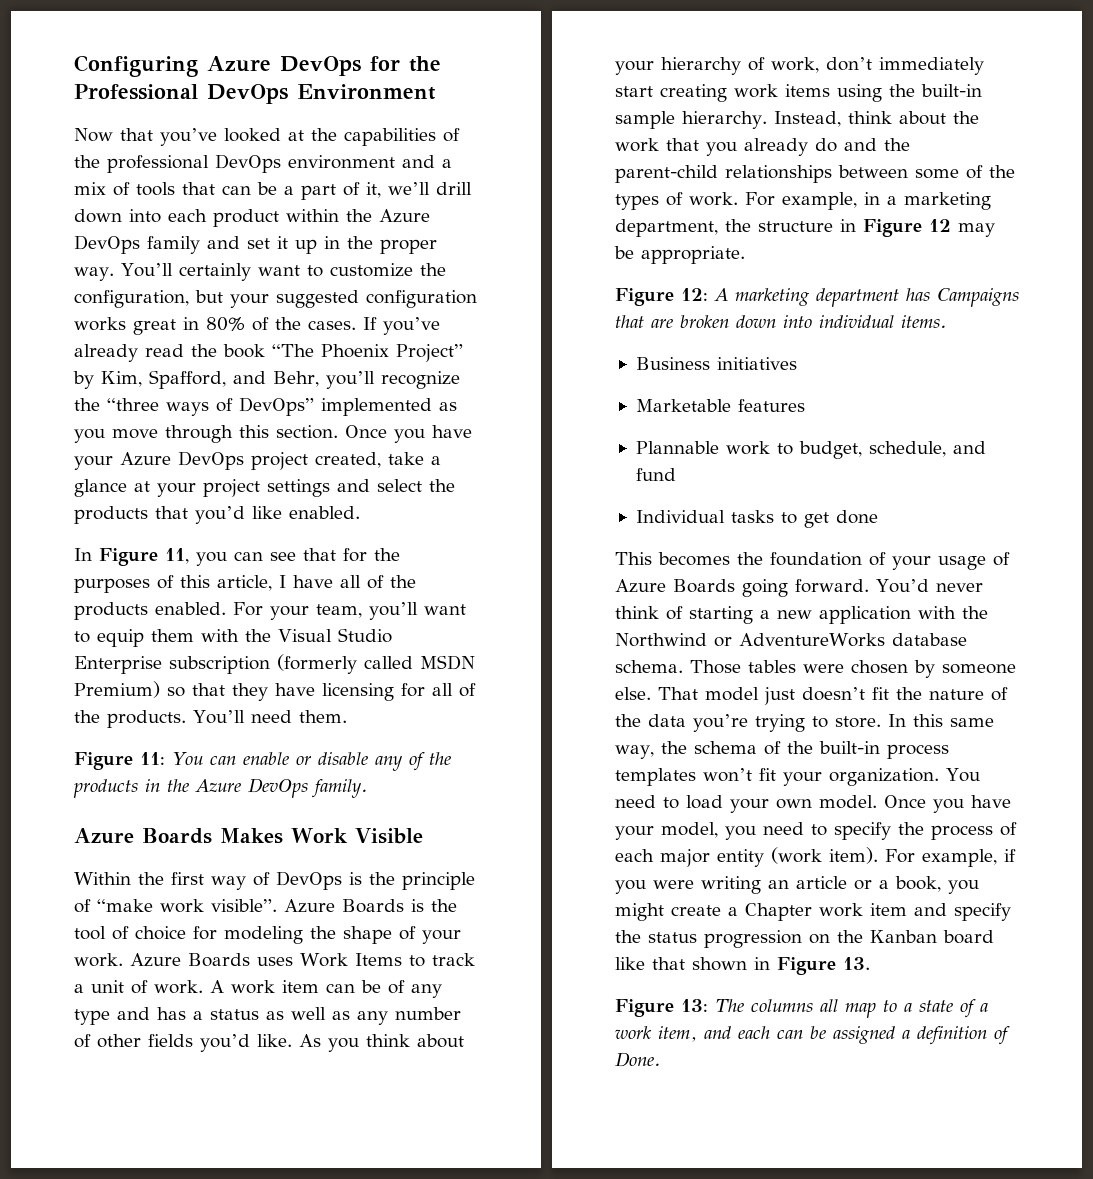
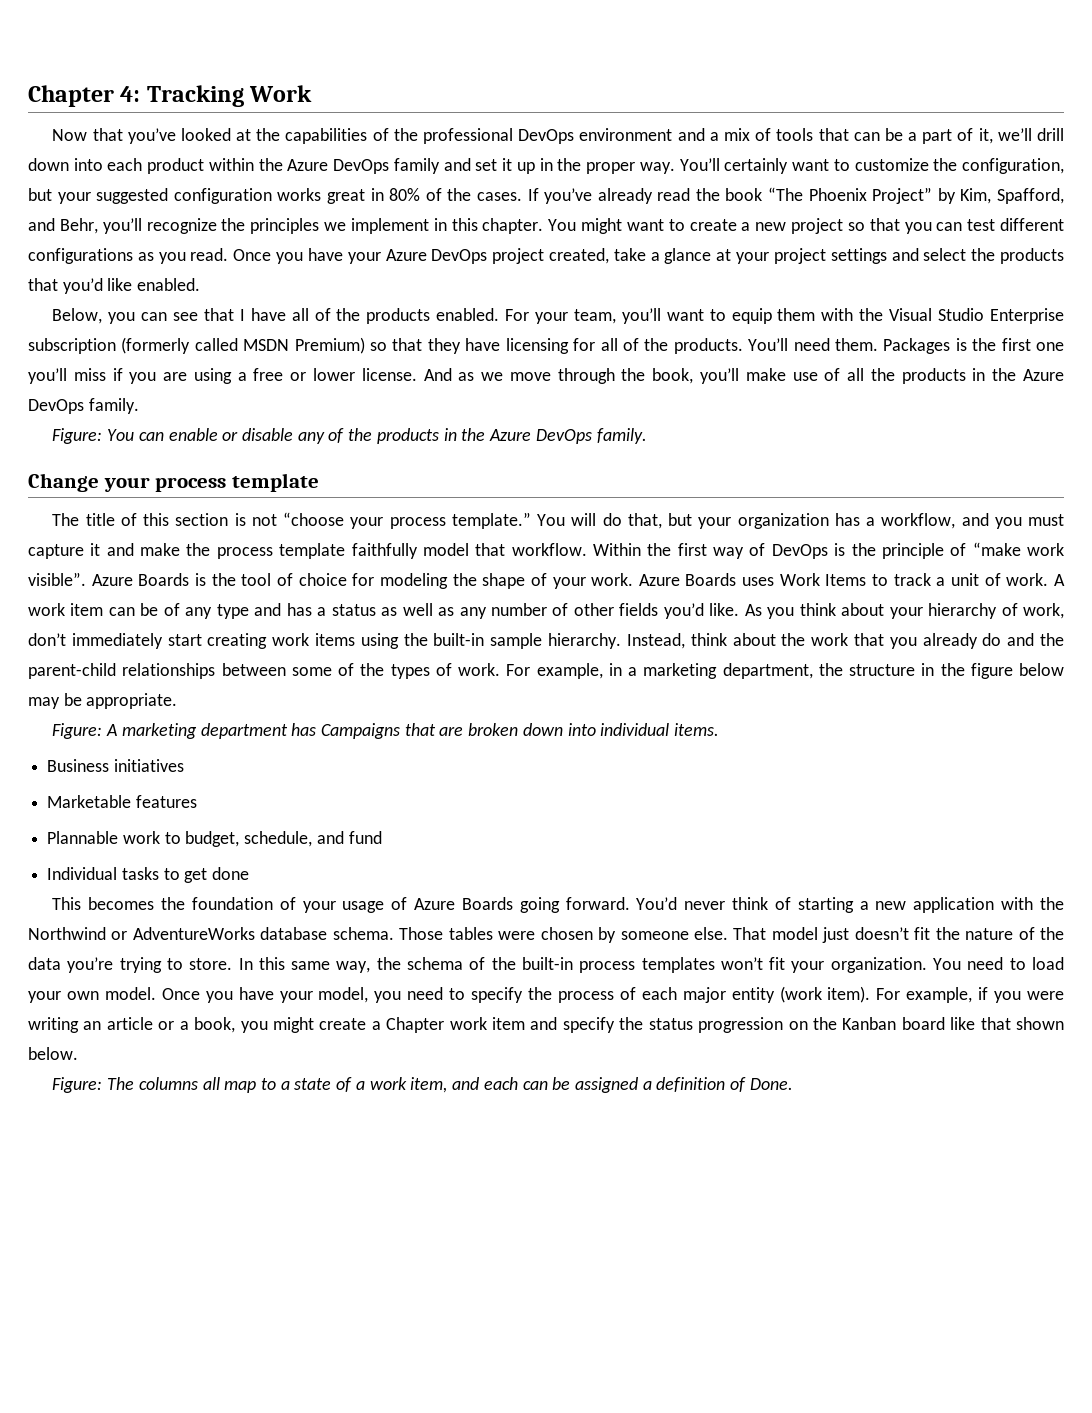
[74,55,441,77] [74,84,436,104] Configuring Azure DevOps for the Professional DevOps Environment -> [28,85,313,107] Chapter 4: Tracking Work
[107,397,457,416] [74,425,338,443] “three ways of DevOps” implemented as you move through this section. -> [250,218,1065,234] [28,248,229,264] principles we implement in this chapter. You might want to create a new project so that you can test different configurations as you read.
[74,548,189,566] In Figure 11, -> [52,308,103,324] Below,
[343,548,400,562] [74,575,272,593] for the purposes of this article, -> (234, 314) none
[74,752,165,770] // Figure 11: -> [883,338,1064,354] [28,368,1065,384] [28,398,139,414] [52,428,103,444] Packages is the first one you’ll miss if you are using a free or lower license. And as we move through the book, you’ll make use of all the products in the Azure DevOps family. // Figure:
[74,828,423,844] Azure Boards Makes Work Visible // -> [28,473,320,492] [52,512,1064,529] [28,543,587,559] Change your process template // The title of this section is not “choose your process template.” You will do that, but your organization has a workflow, and you must capture it and make the process template faithfully model that workflow.
[863,219,951,237] Figure 12 -> [940,663,1064,679] the figure below
[615,288,708,306] Figure 12: -> [52,723,103,739] Figure:
[754,957,870,975] [615,999,708,1017] in Figure 13. // Figure 13: -> [28,1047,78,1060] [52,1077,103,1093] below. // Figure:

